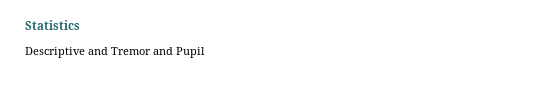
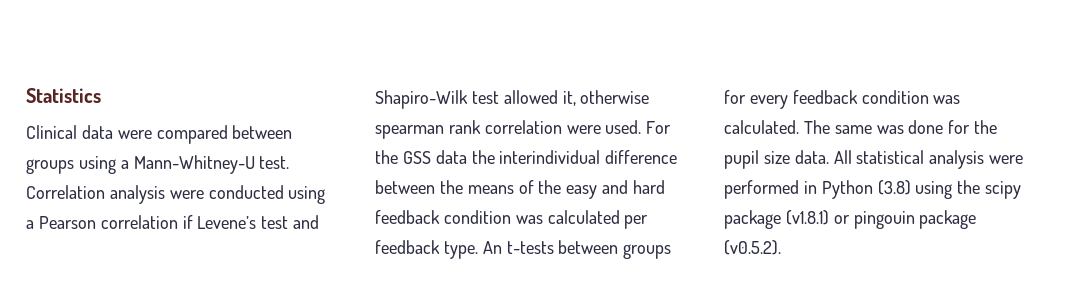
[25,47,205,58] Descriptive and Tremor and Pupil -> [26,125,293,144] [26,155,290,174] [26,185,326,204] [26,215,320,229] [375,90,650,109] [375,120,672,139] [375,150,678,164] [375,180,666,199] [375,210,649,229] [375,240,672,259] [724,90,961,109] [724,120,998,134] [724,150,1024,169] [724,180,1022,199] [724,210,977,229] [724,240,781,255] Clinical data were compared between groups using a Mann-Whitney-U test. Correlation analysis were conducted using a Pearson correlation if Levene’s test and Shapiro-Wilk test allowed it, otherwise spearman rank correlation were used. For the GSS data the interindividual difference between the means of the easy and hard feedback condition was calculated per feedback type. An t-tests between groups for every feedback condition was calculated. The same was done for the pupil size data. All statistical analysis were performed in Python (3.8) using the scipy package (v1.8.1) or pingouin package (v0.5.2).

